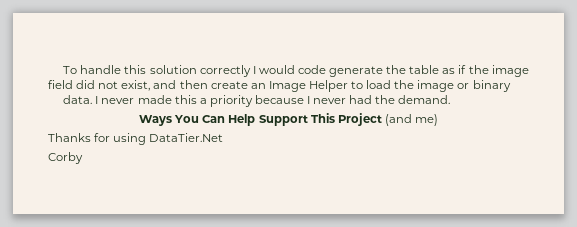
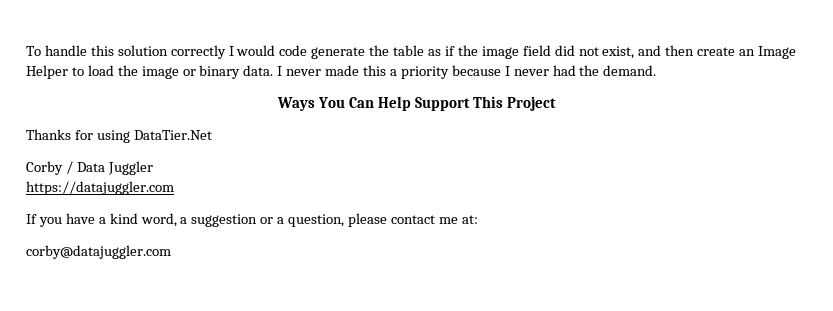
(511, 86) // -> (241, 72) none
[384,114,438,126] (and me) -> (556, 103) none
(83, 158) none -> [65,161,153,175] [26,181,174,195] [26,213,478,227] [26,245,171,259] / Data Juggler // https://datajuggler.com // If you have a kind word, a suggestion or a question, please contact me at: // corby@datajuggler.com

